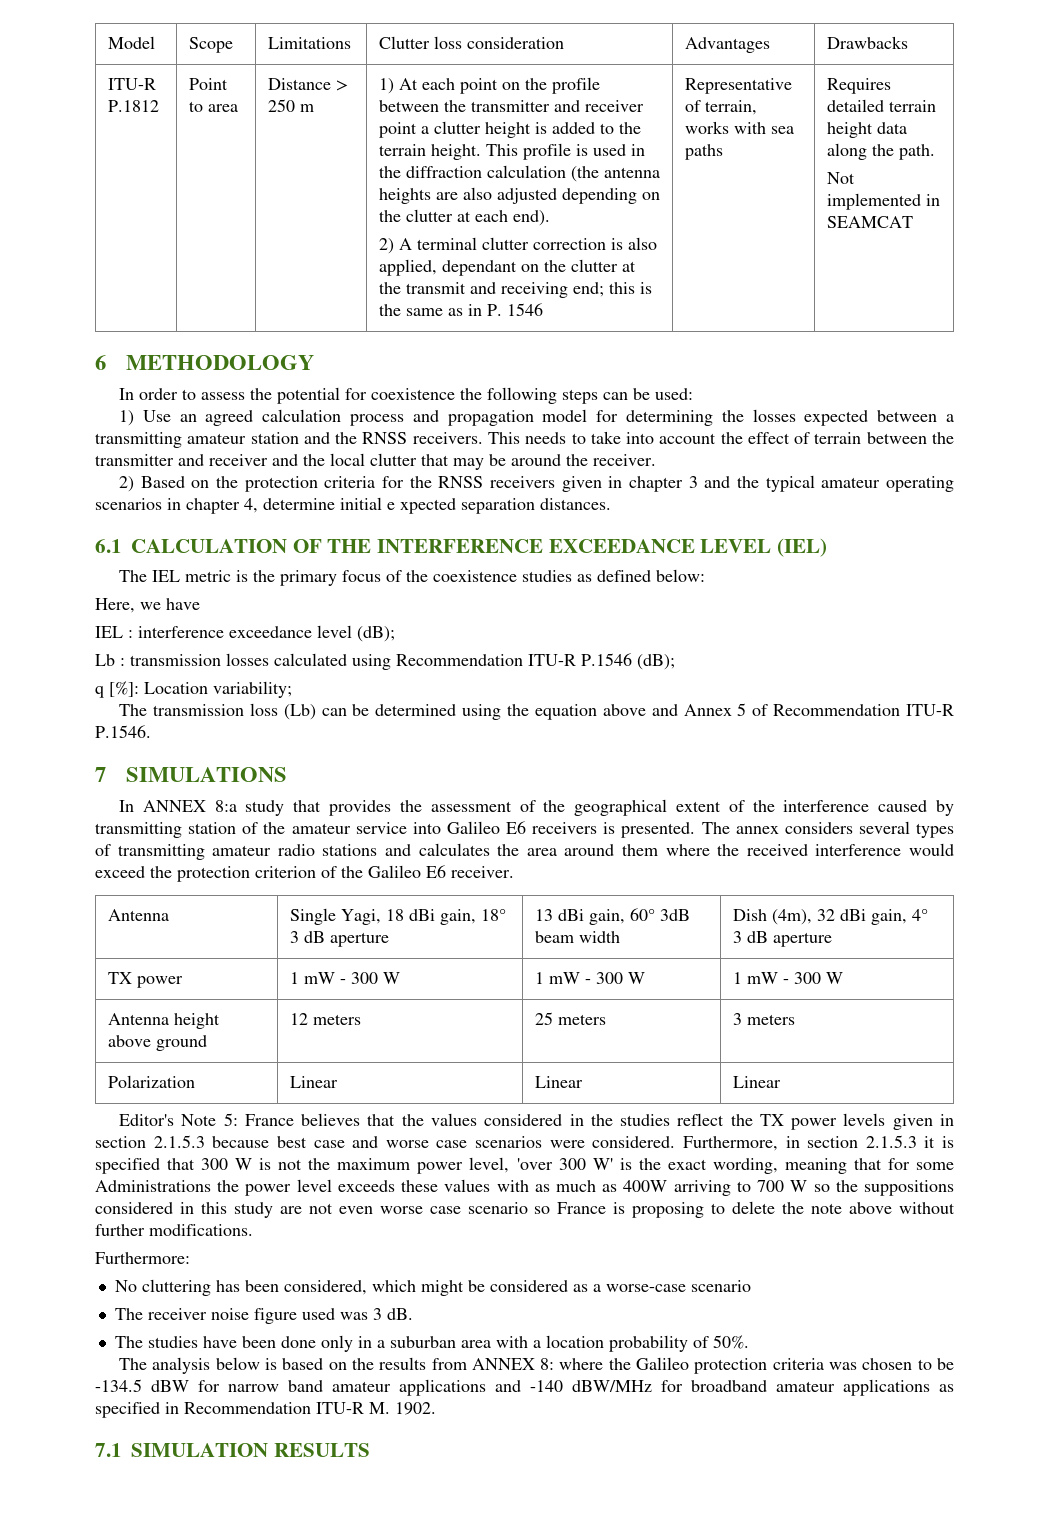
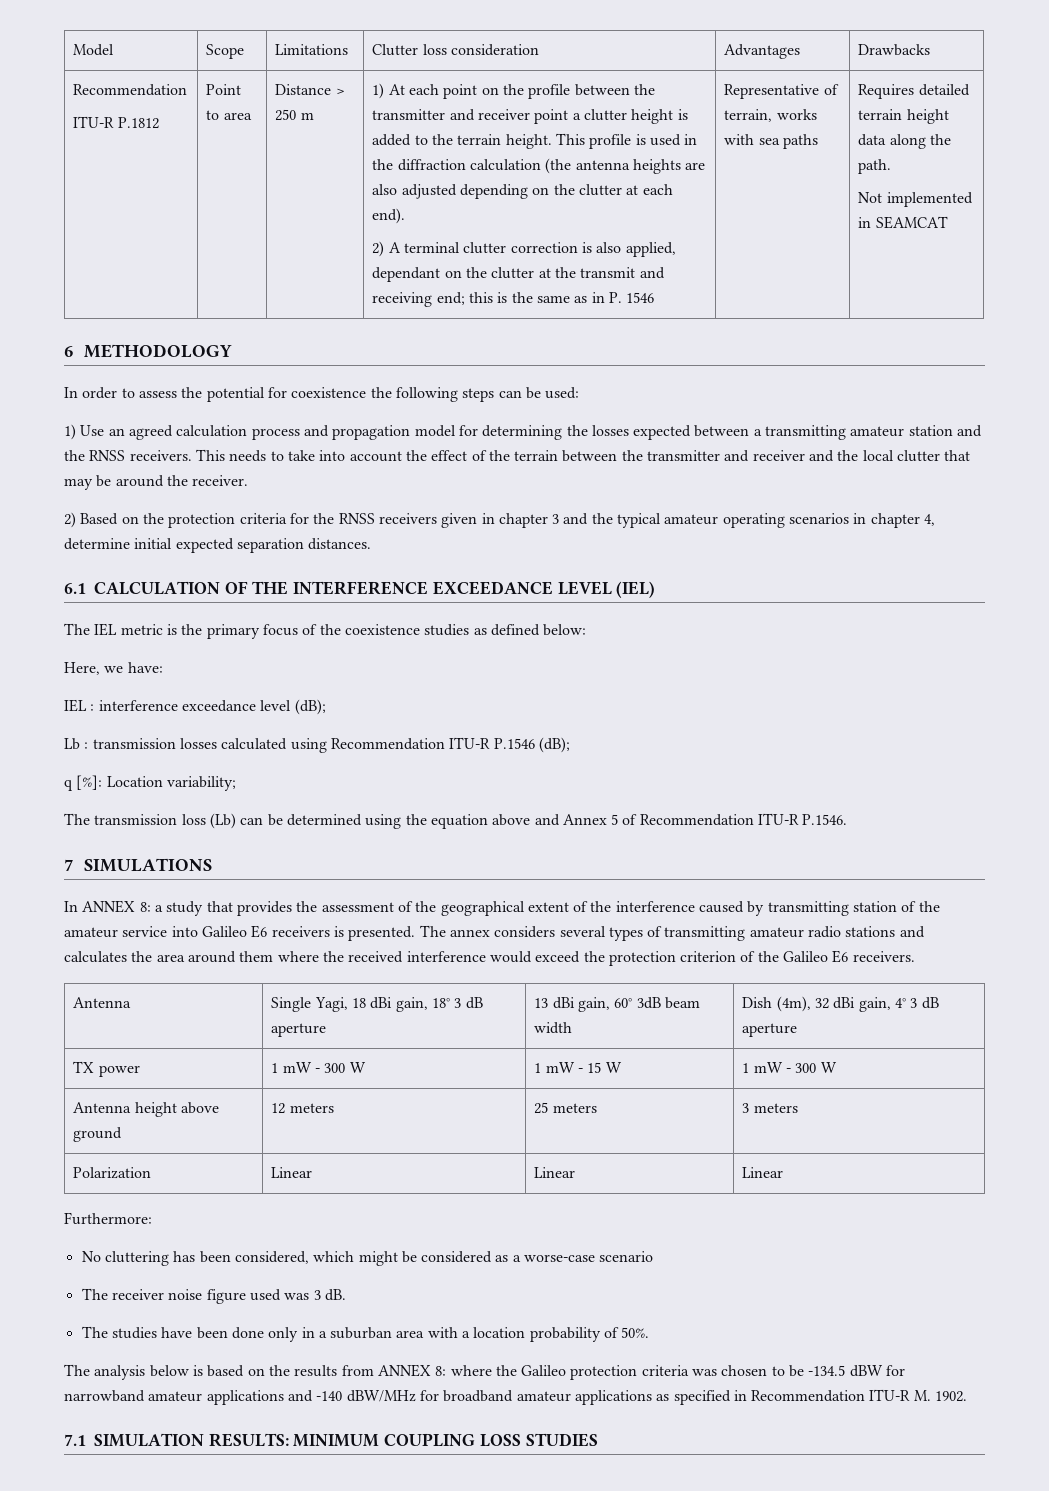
(908, 42) none -> [73,84,188,96] Recommendation //
(811, 438) none -> [488,450,510,461] the
[387,498,456,514] e xpected -> [175,538,234,553] expected
[166,598,200,610] have -> [127,662,163,673] have:
[214,800,237,812] 8:a -> [139,902,163,912] 8: a
[451,866,514,878] receiver. -> [852,951,915,962] receivers.
[595,972,623,984] 300 -> [587,1062,602,1073] 15
[119,1113,954,1130] [95,1135,954,1151] [95,1157,954,1174] [95,1179,954,1196] [95,1201,955,1218] [95,1224,253,1236] // Editor's Note 5: France believes that the values considered in the studies reflect the TX power levels given in section 2.1.5.3 because best case and worse case scenarios were considered. Furthermore, in section 2.1.5.3 it is specified that 300 W is not the maximum power level, 'over 300 W' is the exact wording, meaning that for some Administrations the power level exceeds these values with as much as 400W arriving to 700 W so the suppositions considered in this study are not even worse case scenario so France is proposing to delete the note above without further modifications. -> (784, 1172) none
[228,1380,323,1392] narrow band -> [64,1390,145,1402] narrowband
[273,1443,370,1457] RESULTS -> [208,1433,598,1447] RESULTS: MINIMUM COUPLING LOSS STUDIES

